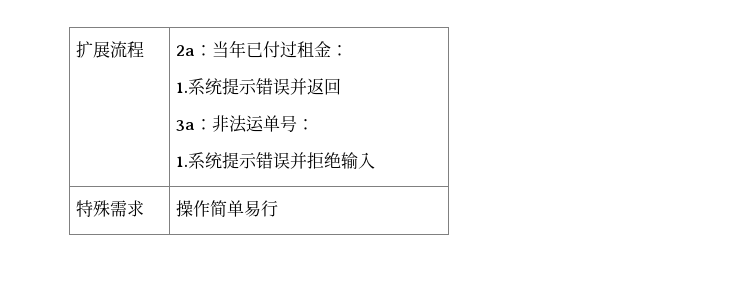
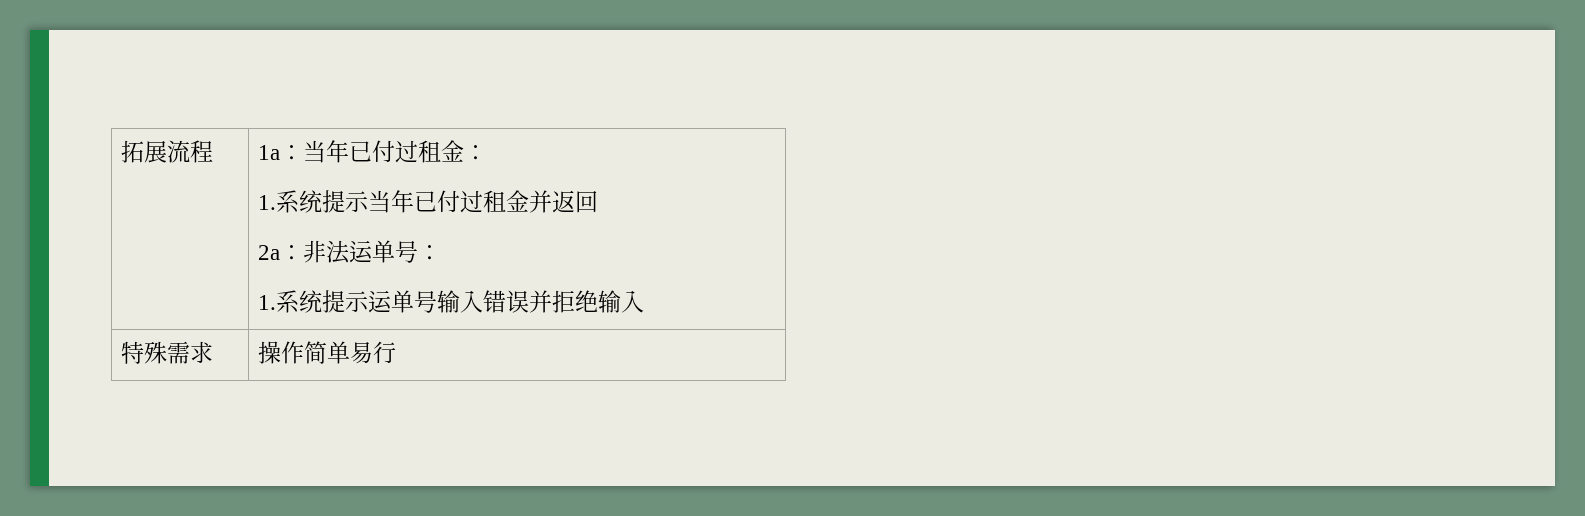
[75,41,93,58] 扩 -> [121,140,145,163] 拓
[175,45,195,56] 2a -> [258,145,281,160] 1a
[255,78,290,95] 错误 -> [368,190,530,213] 当年已付过租金
[175,120,195,131] 3a -> [258,245,281,260] 2a
(257, 160) none -> [368,290,484,313] 运单号输入

